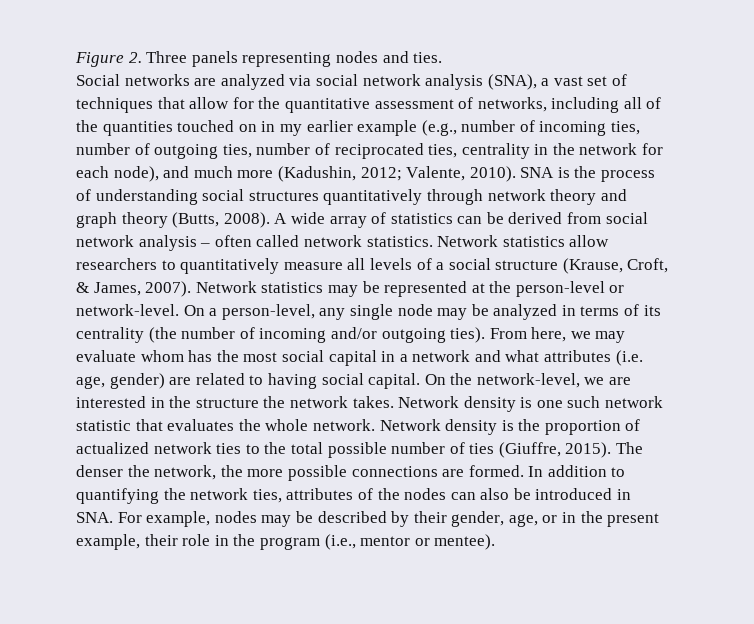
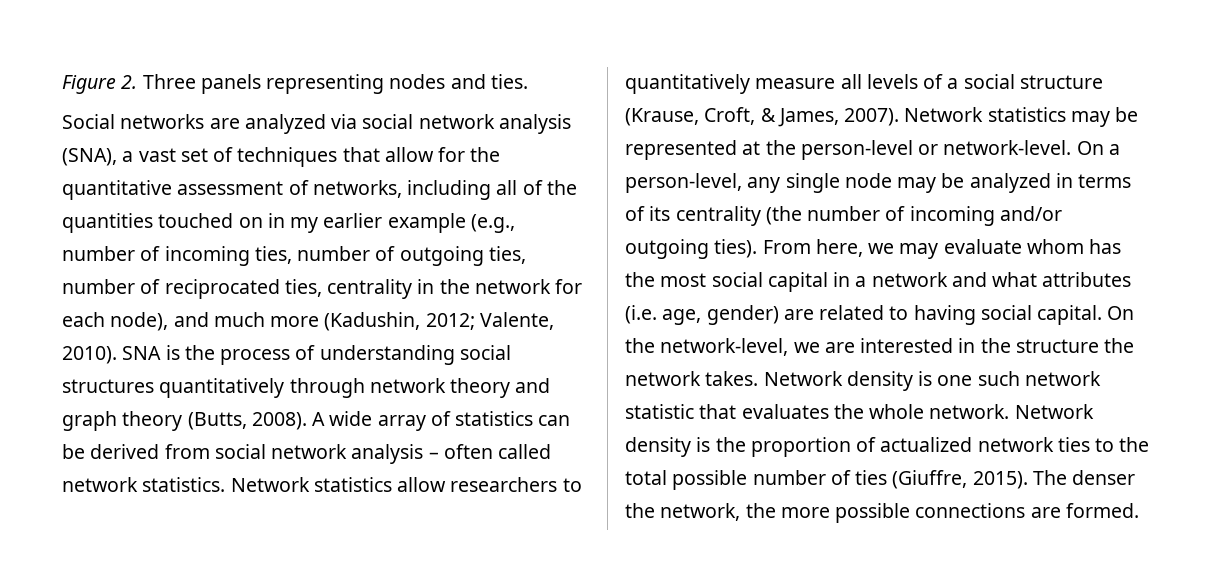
[528,465,626,477] [76,488,632,504] [76,511,660,527] [76,534,496,550] In addition to quantifying the network ties, attributes of the nodes can also be introduced in SNA. For example, nodes may be described by their gender, age, or in the present example, their role in the program (i.e., mentor or mentee). -> (1139, 510) none

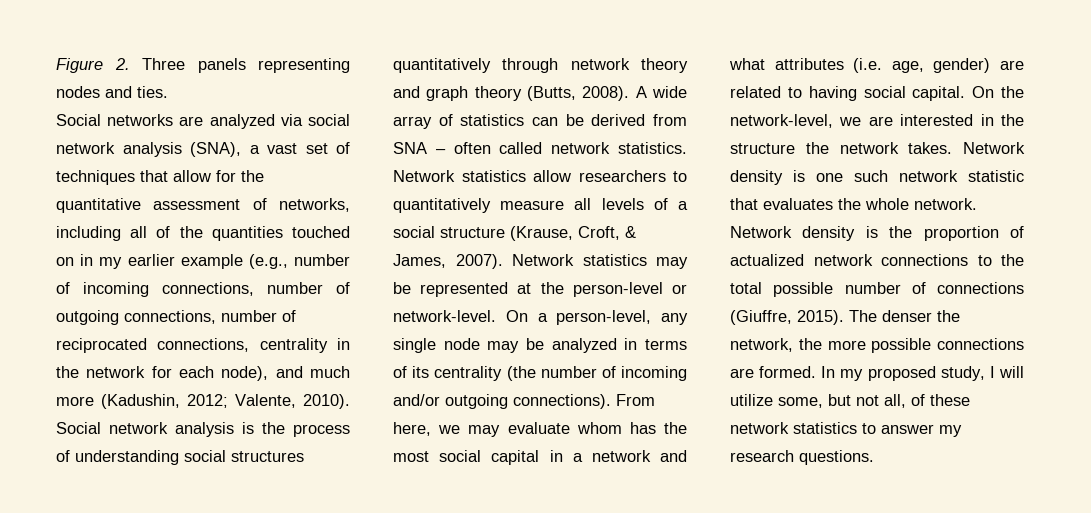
[254,246,292,264] ties, -> [162,282,254,296] connections,
[488,246,526,264] ties, -> [124,310,216,324] connections,
[284,279,322,297] ties, -> [157,338,250,352] connections,
[122,346,162,360] SNA -> [56,422,234,437] Social network analysis
[214,444,424,464] social network analysis -> [393,142,427,154] SNA
[714,239,758,258] ties). -> [513,394,611,409] connections).
[1057,437,1090,452] ties -> [881,254,968,266] connections
[855,470,888,485] ties -> [937,282,1024,294] connections
(1139, 510) none -> [821,366,1024,381] [730,394,970,408] [730,422,962,437] [730,450,874,465] In my proposed study, I will utilize some, but not all, of these network statistics to answer my research questions.

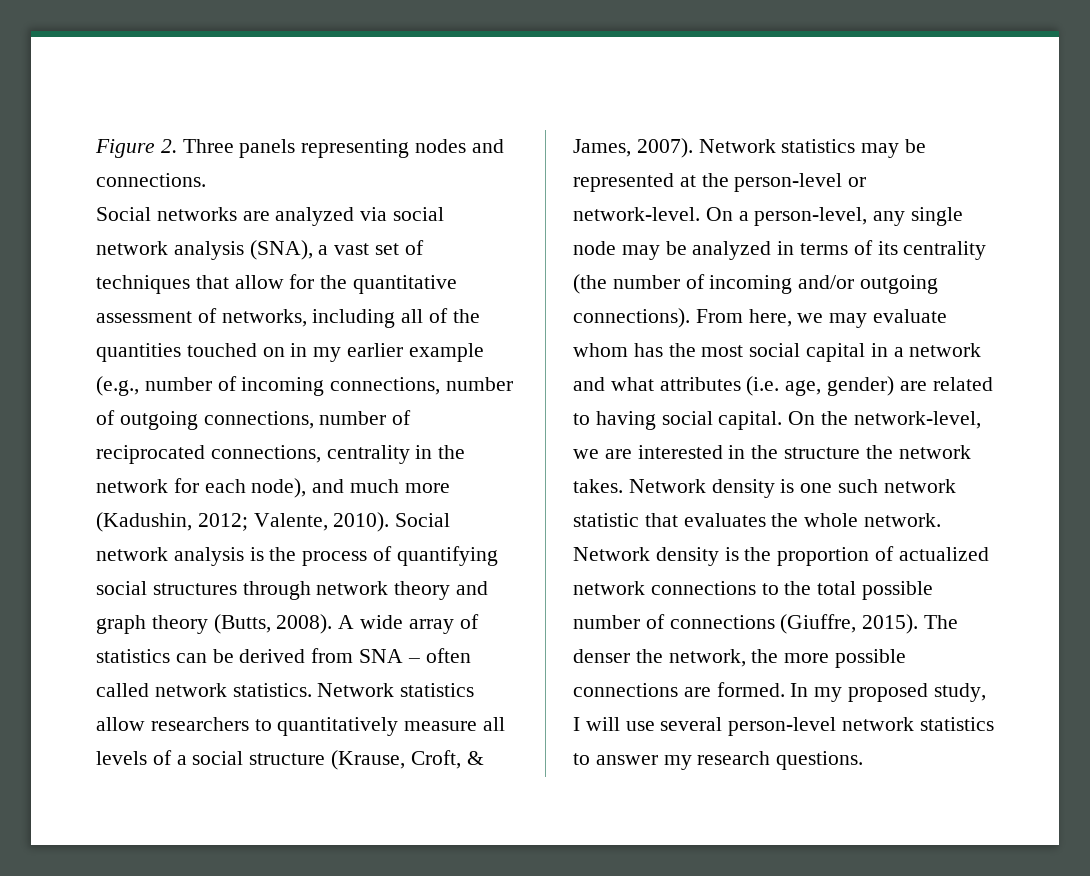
[137,86,168,98] ties. -> [96,173,206,187] connections.
[75,450,179,465] understanding -> [396,546,498,566] quantifying
[393,58,491,73] quantitatively -> (237, 589) none
[730,394,970,408] utilize some, but not all, of these -> [625,717,837,736] use several person-level

